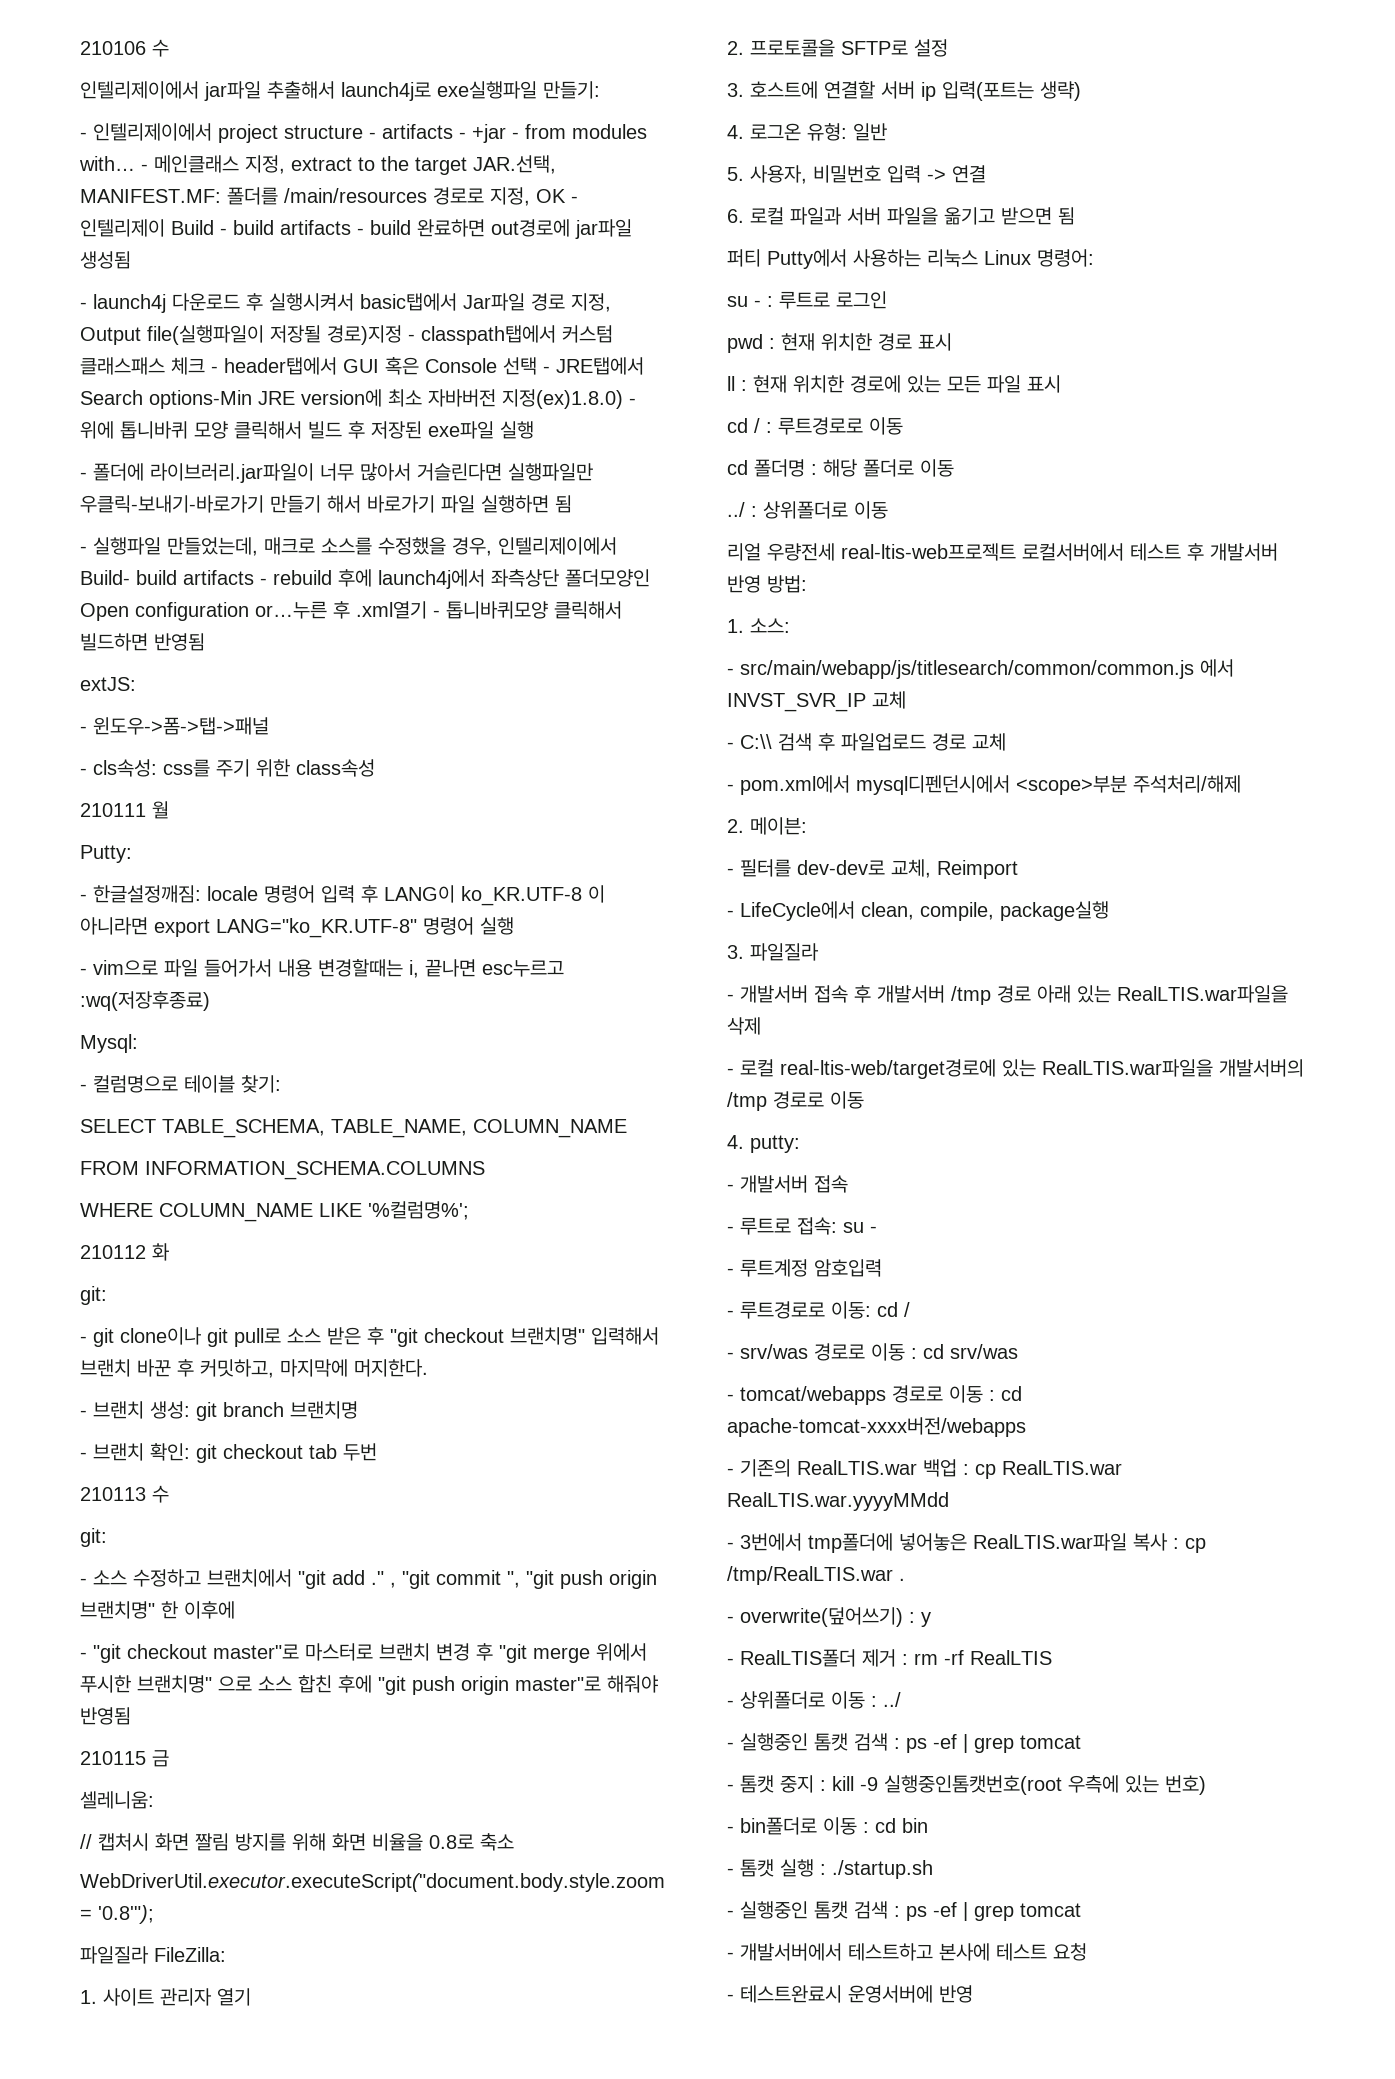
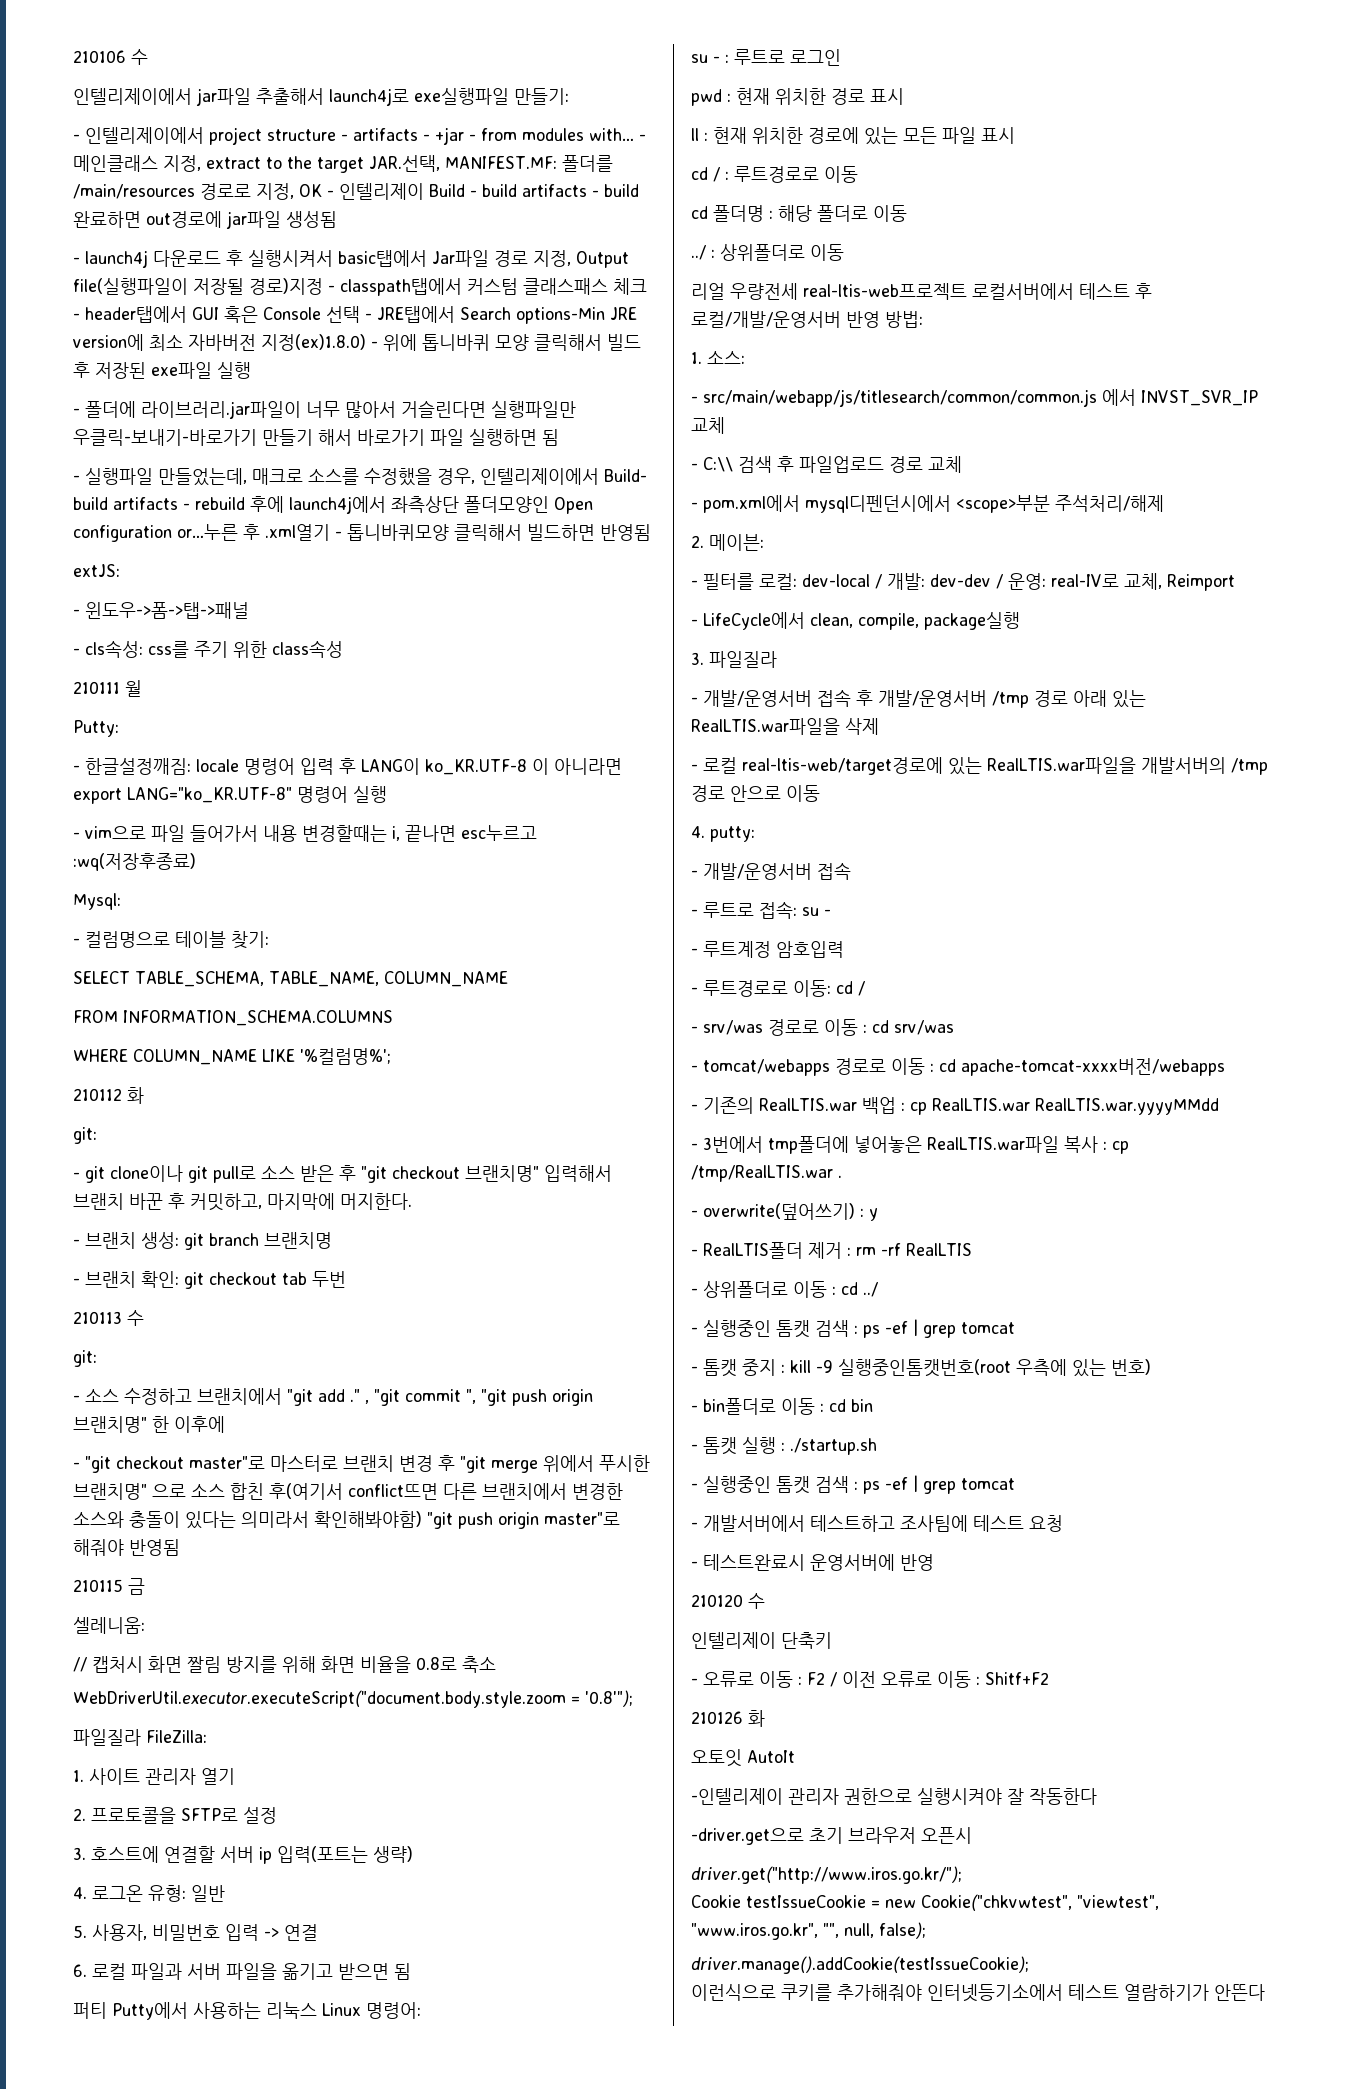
[338,1675,372,1693] 후에 -> [269,1483,623,1500] [73,1511,422,1529] 후(여기서 conflict뜨면 다른 브랜치에서 변경한 소스와 충돌이 있다는 의미라서 확인해봐야함)
[1210,543,1278,561] 개발서버 -> [691,311,841,328] 로컬/개발/운영서버
[797,860,885,875] dev-dev로 -> [759,573,1119,590] 로컬: dev-local / 개발: dev-dev / 운영: real-IV로
[740,985,808,1003] 개발서버 -> [703,690,812,707] 개발/운영서버
[877,985,945,1003] 개발서버 -> [878,690,987,707] 개발/운영서버
[773,1091,824,1109] 경로로 -> [691,785,781,802] 경로 안으로
[740,1175,808,1193] 개발서버 -> [703,863,812,880] 개발/운영서버
(877, 1701) none -> [841,1282,858,1295] cd
[939,1943,990,1961] 본사에 -> [900,1515,968,1532] 조사팀에
(973, 1994) none -> [691,1593,765,1609] [691,1632,832,1649] [691,1671,1049,1688] [691,1710,765,1727] [691,1749,795,1767] [691,1788,1097,1805] [691,1827,972,1845] [691,1866,962,1884] [691,1894,1159,1911] [691,1922,926,1940] [691,1956,1029,1974] [691,1984,1265,2002] // 210120 수 // 인텔리제이 단축키 // - 오류로 이동 : F2 / 이전 오류로 이동 : Shitf+F2 // 210126 화 // 오토잇 AutoIt // -인텔리제이 관리자 권한으로 실행시켜야 잘 작동한다 // -driver.get으로 초기 브라우저 오픈시 // driver.get("http://www.iros.go.kr/"); // Cookie testIssueCookie = new Cookie("chkvwtest", "viewtest", "www.iros.go.kr", "", null, false); // driver.manage().addCookie(testIssueCookie); // 이런식으로 쿠키를 추가해줘야 인터넷등기소에서 테스트 열람하기가 안뜬다

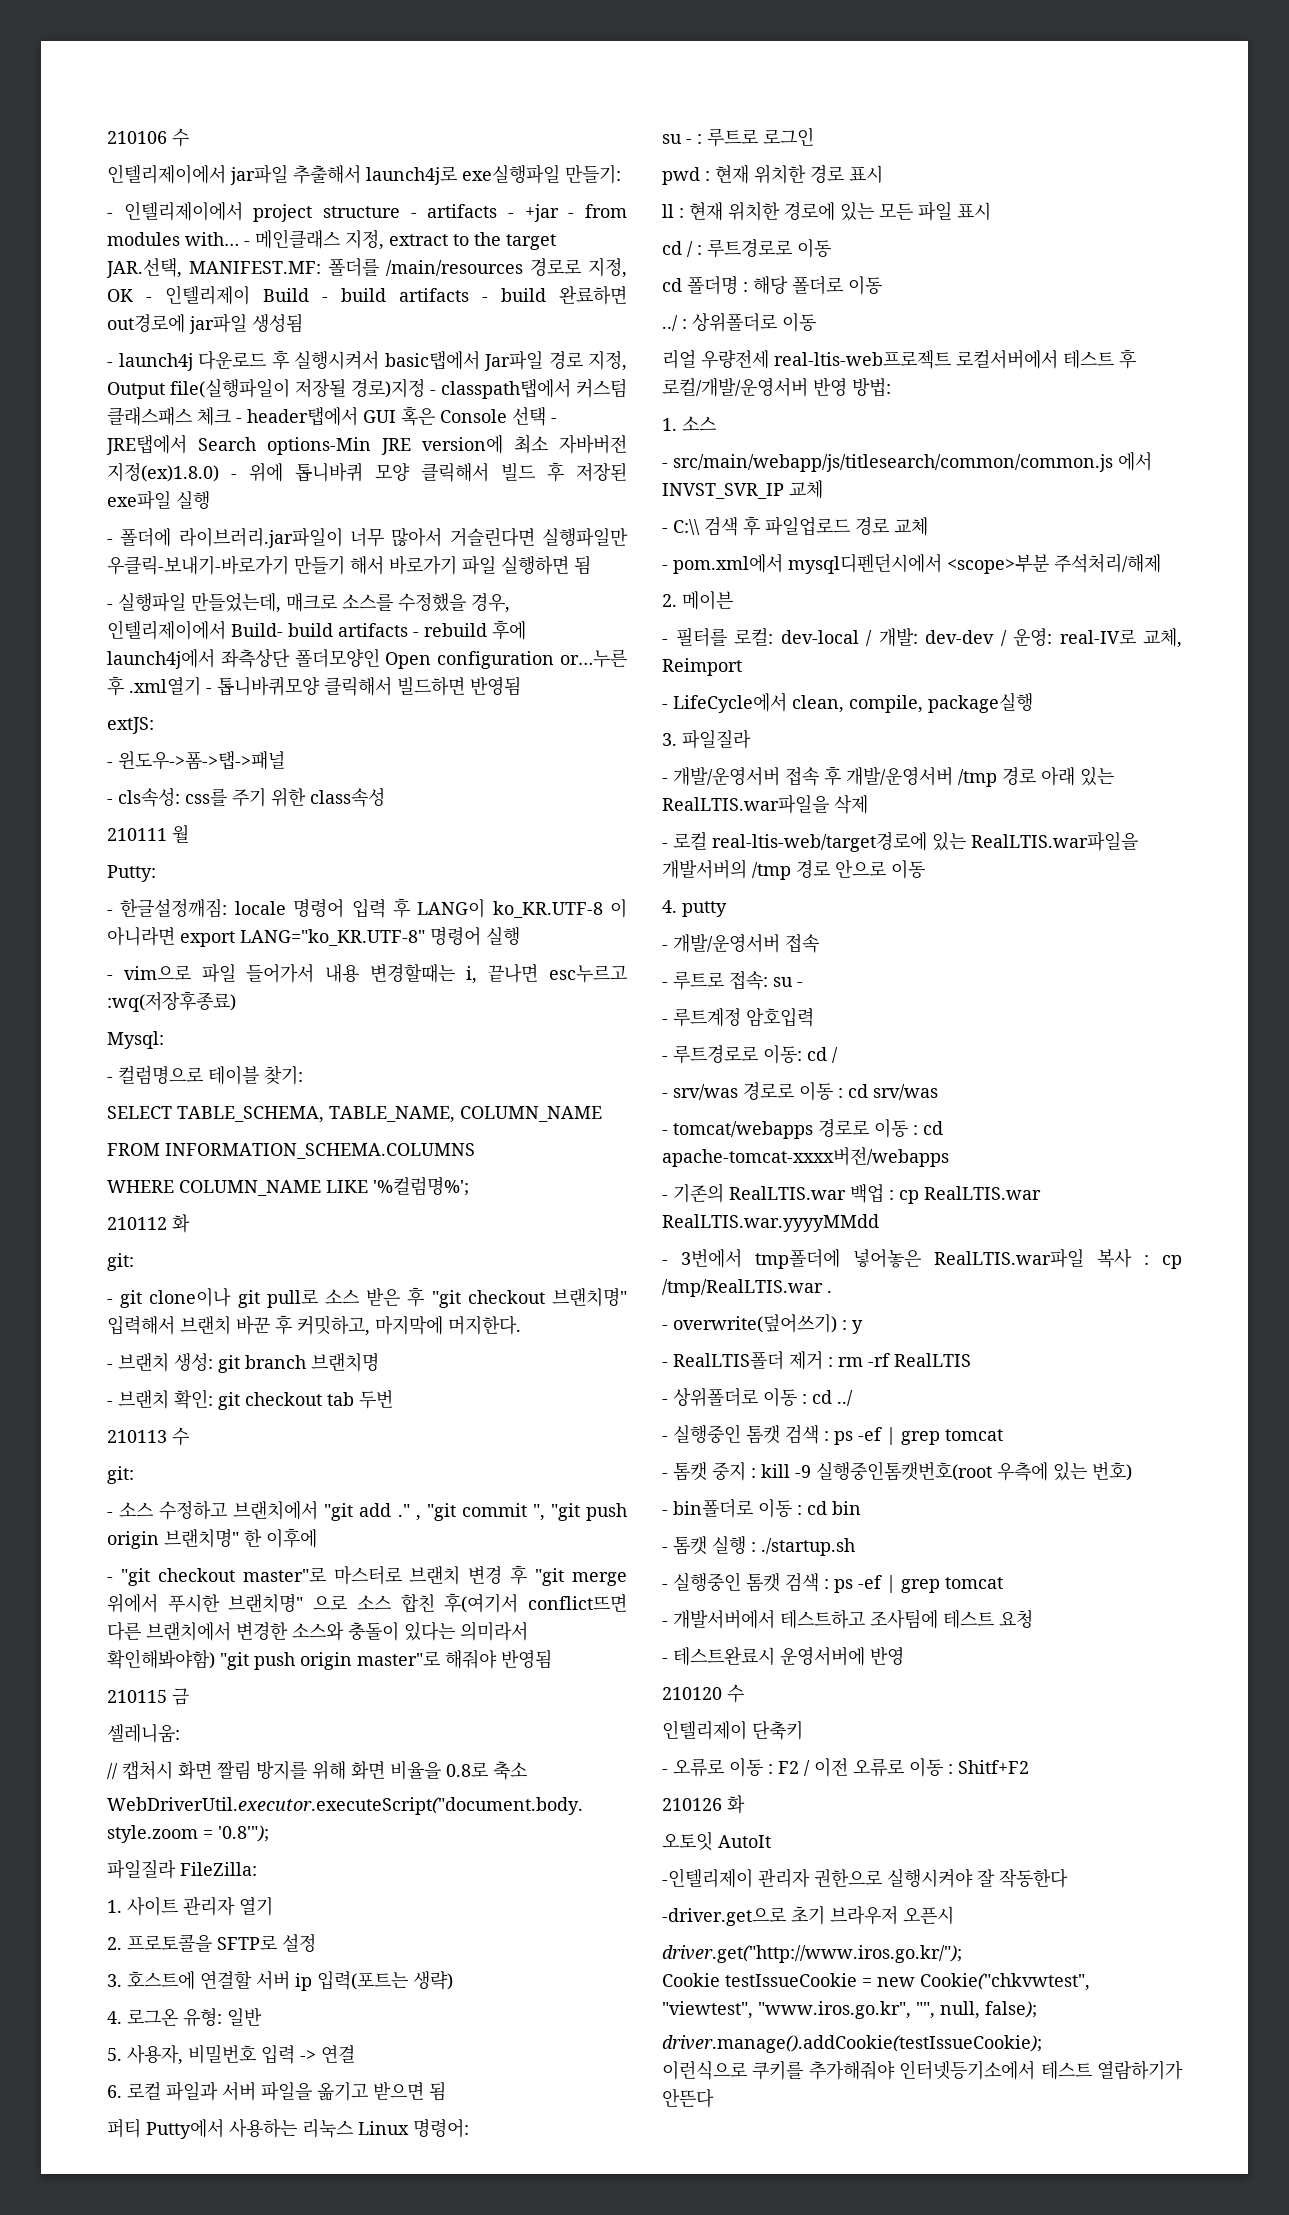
[707,351,745,364] 소스: -> [682,416,716,431] 소스
[709,534,764,551] 메이븐: -> [682,591,733,610] 메이븐
[710,826,755,842] putty: -> [682,901,727,917] putty

